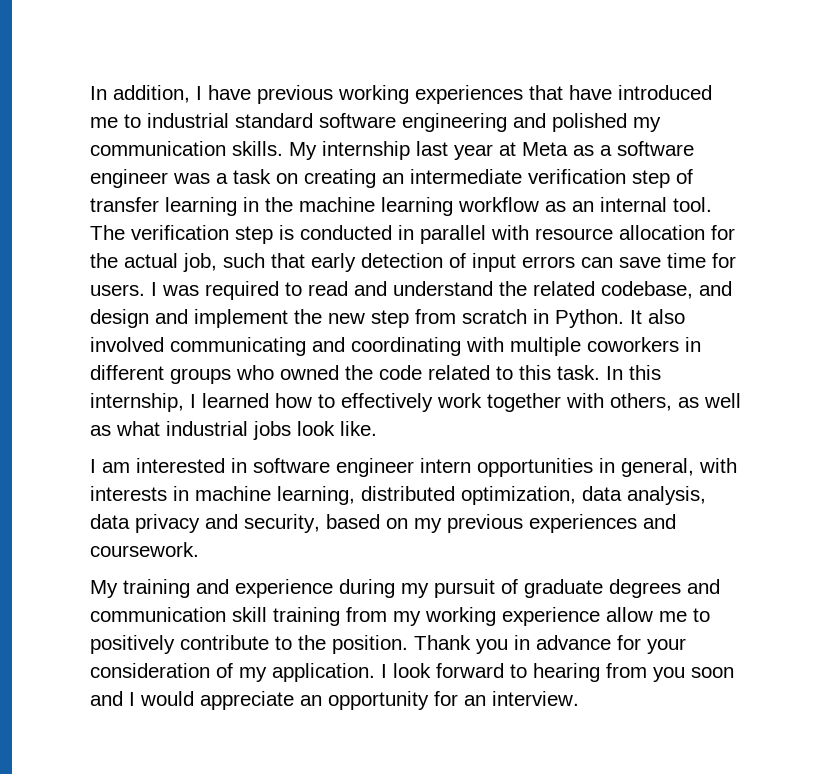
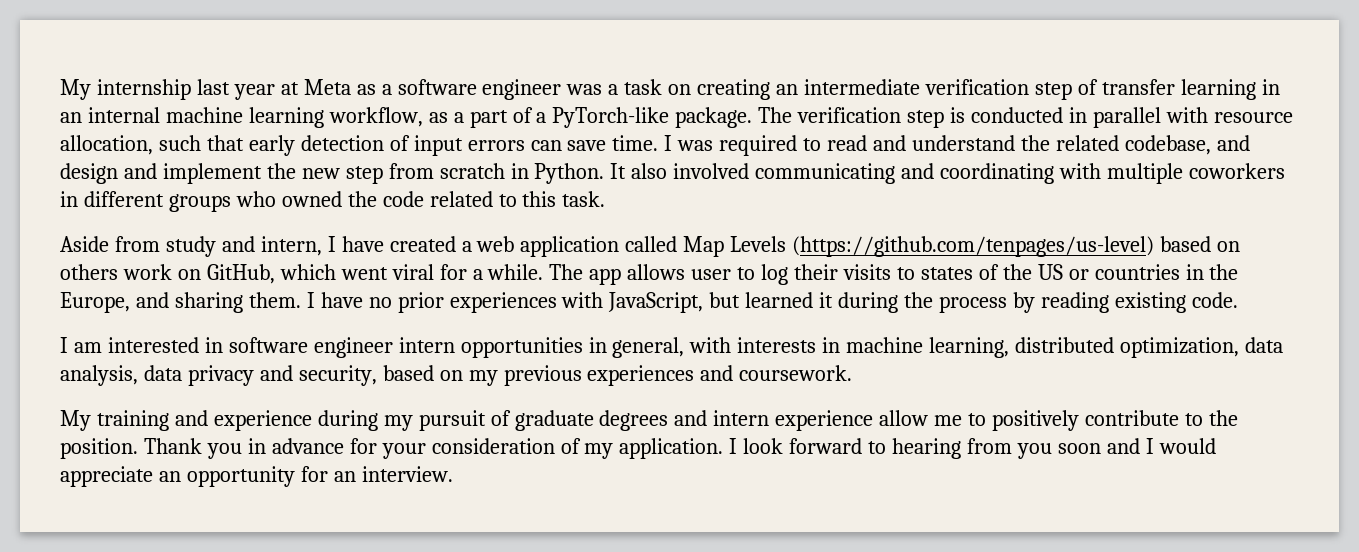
[90,85,712,104] [90,113,661,132] [90,141,283,156] In addition, I have previous working experiences that have introduced me to industrial standard software engineering and polished my communication skills. -> (60, 89) none
[265,197,712,216] the machine learning workflow as an internal tool. -> [60,107,753,128] an internal machine learning workflow, as a part of a PyTorch-like package.
[619,225,735,240] [90,253,217,272] allocation for the actual job, -> [60,135,153,155] allocation,
[667,253,736,268] [90,284,145,296] time for users. -> [612,135,659,151] time.
[606,365,661,380] [90,393,741,412] [90,421,377,440] In this internship, I learned how to effectively work together with others, as well as what industrial jobs look like. -> [60,236,1241,257] [60,264,1239,285] [60,292,1238,313] // Aside from study and intern, I have created a web application called Map Levels (https://github.com/tenpages/us-level) based on others work on GitHub, which went viral for a while. The app allows user to log their visits to states of the US or countries in the Europe, and sharing them. I have no prior experiences with JavaScript, but learned it during the process by reading existing code.
[90,607,496,626] communication skill training from my working -> [713,410,770,426] intern

